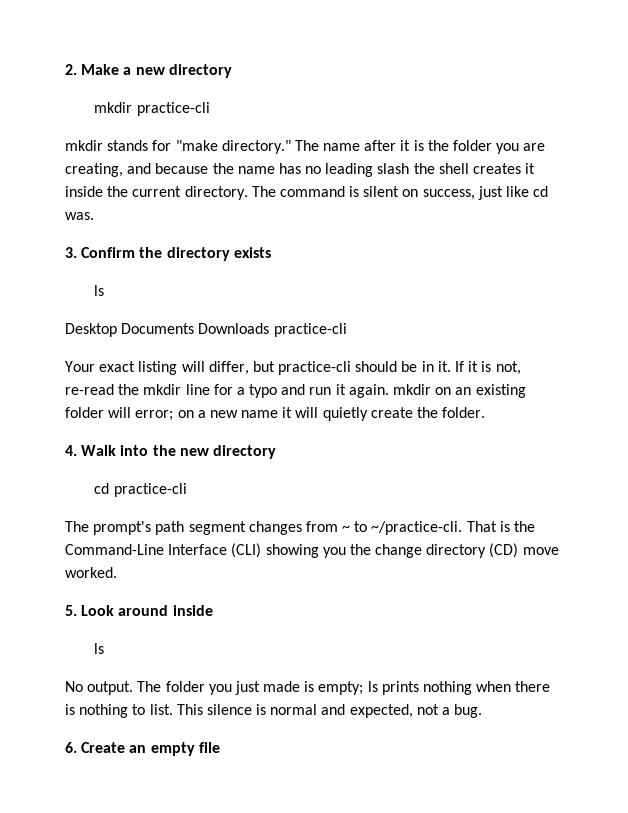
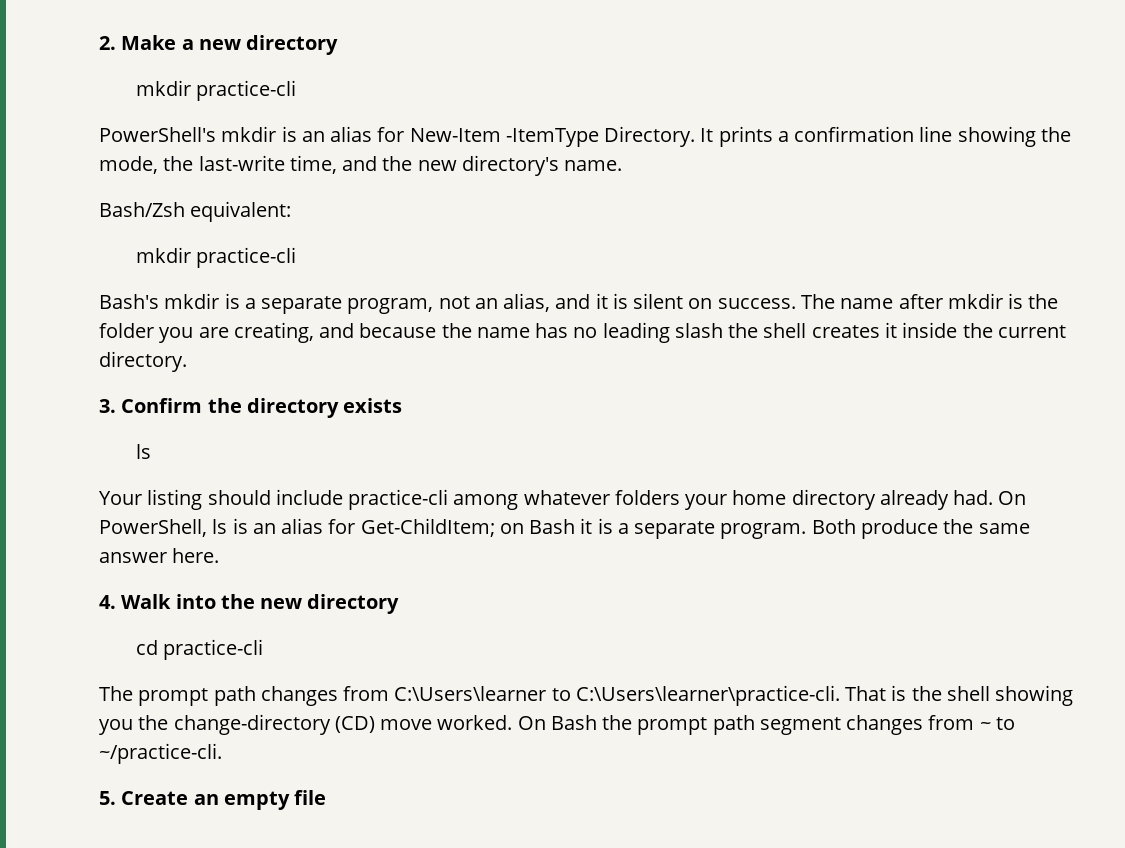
[65,140,291,154] mkdir stands for "make directory." -> [99,126,1071,147] [99,155,623,176] [99,201,292,222] [135,247,297,268] [99,293,796,314] PowerShell's mkdir is an alias for New-Item -ItemType Directory. It prints a confirmation line showing the mode, the last-write time, and the new directory's name. // Bash/Zsh equivalent: // mkdir practice-cli // Bash's mkdir is a separate program, not an alias, and it is silent on success.
[400,140,411,151] it -> [947,293,1003,309] mkdir
[251,186,549,200] [65,212,94,220] The command is silent on success, just like cd was. -> (187, 361) none
[65,323,347,337] [65,361,521,375] [65,384,526,398] [65,407,486,421] Desktop Documents Downloads practice-cli // Your exact listing will differ, but practice-cli should be in it. If it is not, re-read the mkdir line for a typo and run it again. mkdir on an existing folder will error; on a new name it will quietly create the folder. -> [99,489,1027,510] [99,518,1030,539] [99,548,220,563] Your listing should include practice-cli among whatever folders your home directory already had. On PowerShell, ls is an alias for Get-ChildItem; on Bash it is a separate program. Both produce the same answer here.
[93,521,152,535] prompt's -> [138,685,1074,706] [99,714,708,735] prompt path changes from C:\Users\learner to C:\Users\learner\practice-cli. That is the shell showing you the change-directory (CD) move worked. On Bash the prompt
[466,521,536,532] [65,543,559,558] [65,567,117,578] [65,605,213,616] [94,643,105,654] [65,681,551,695] [65,704,483,718] [65,742,77,753] That is the Command-Line Interface (CLI) showing you the change directory (CD) move worked. // 5. Look around inside // ls // No output. The folder you just made is empty; ls prints nothing when there is nothing to list. This silence is normal and expected, not a bug. // 6. -> [99,791,116,805] // 5.

